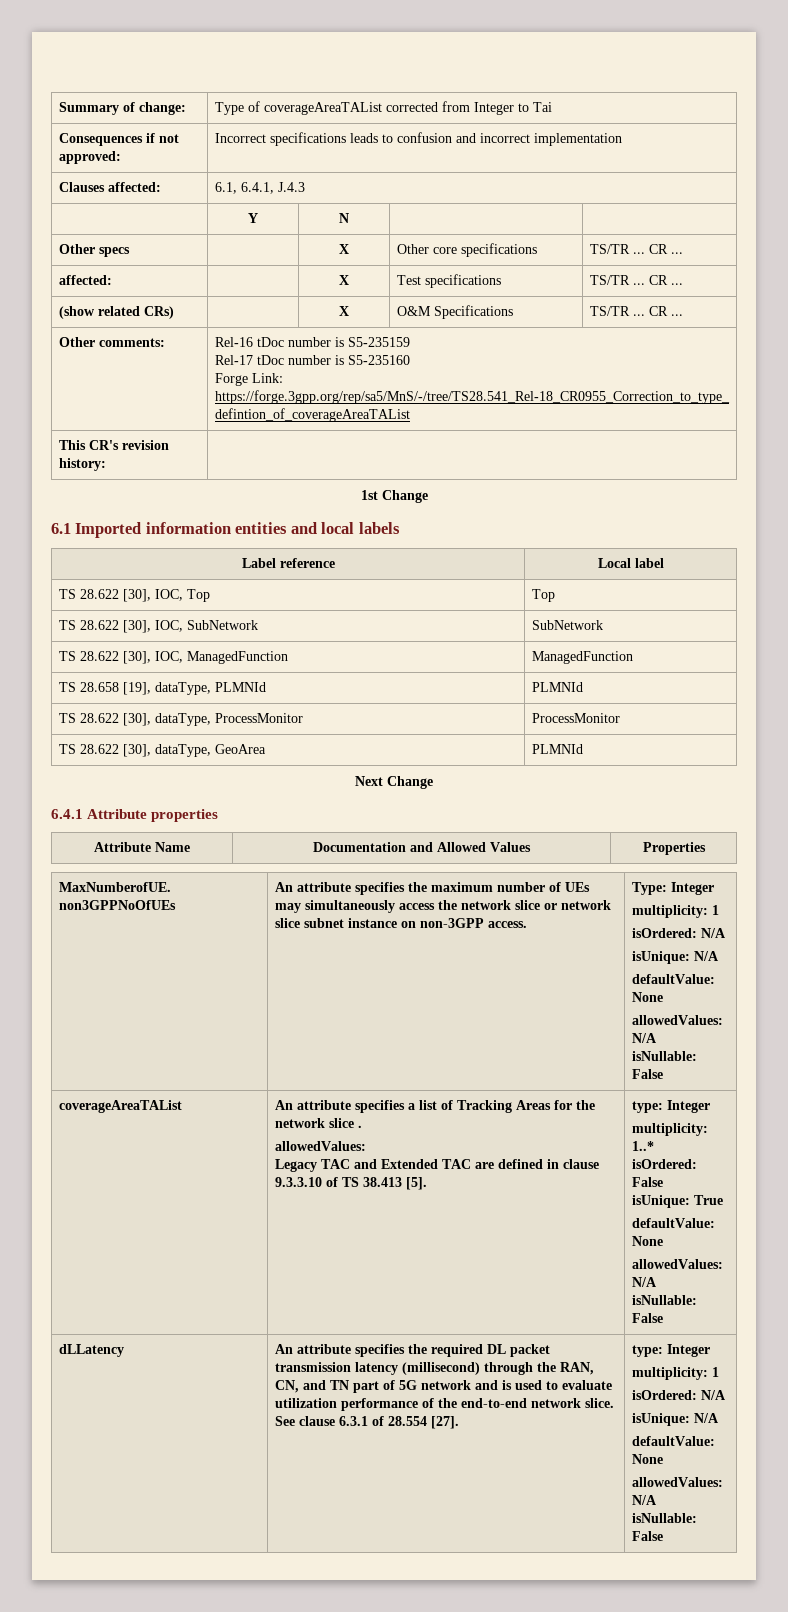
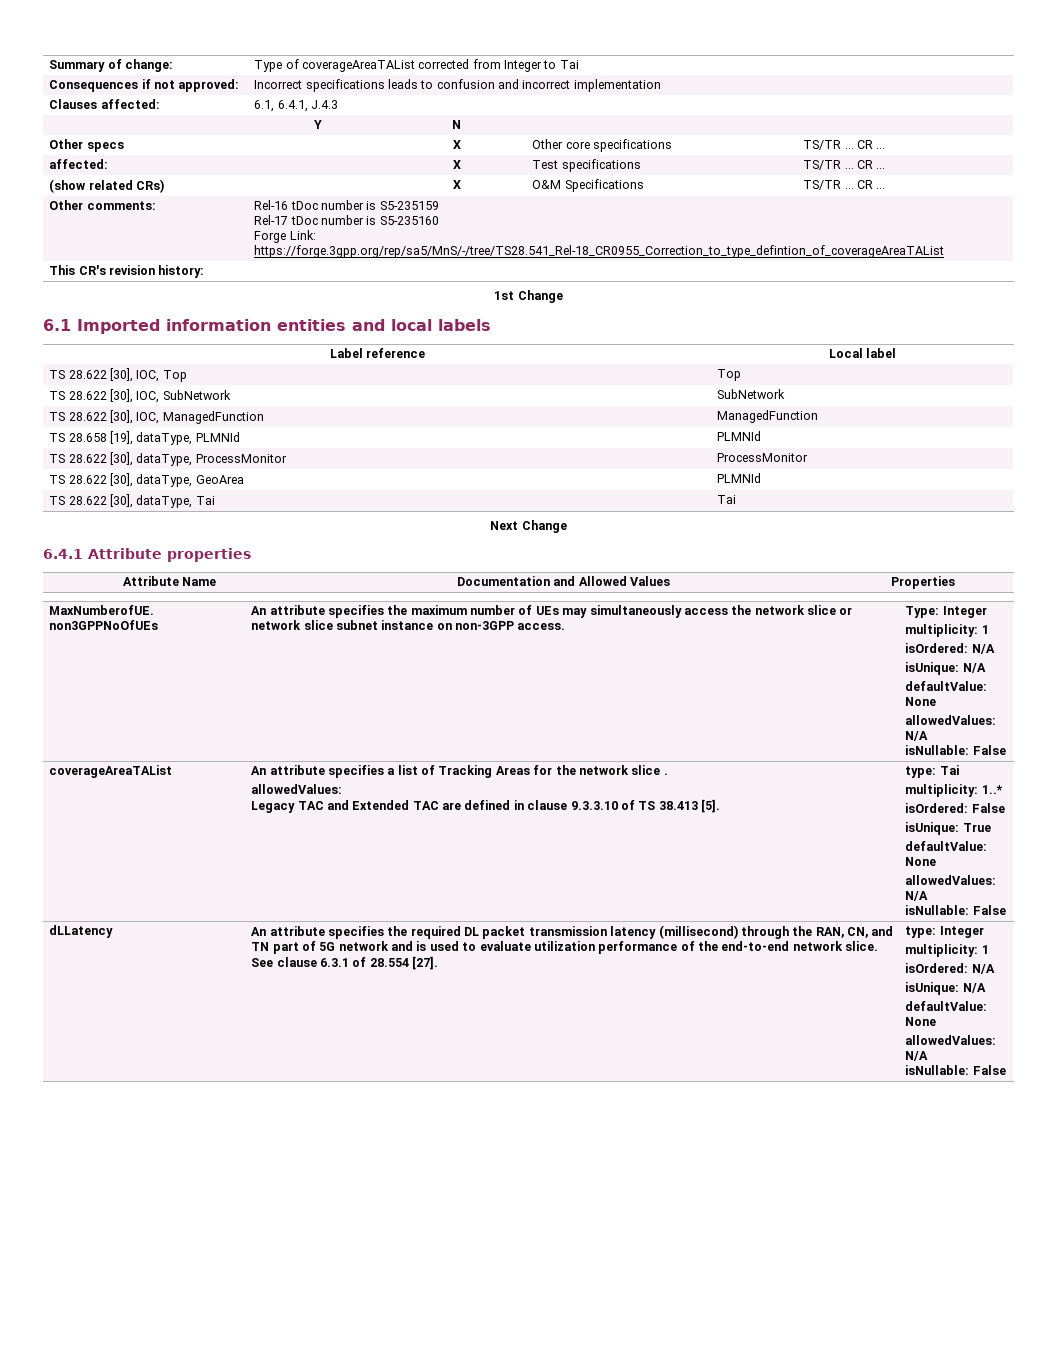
(583, 749) none -> [49,494,215,508] [717,495,737,504] // TS 28.622 [30], dataType, Tai | Tai
[666,1100,710,1113] Integer -> [939,765,959,775] Tai

